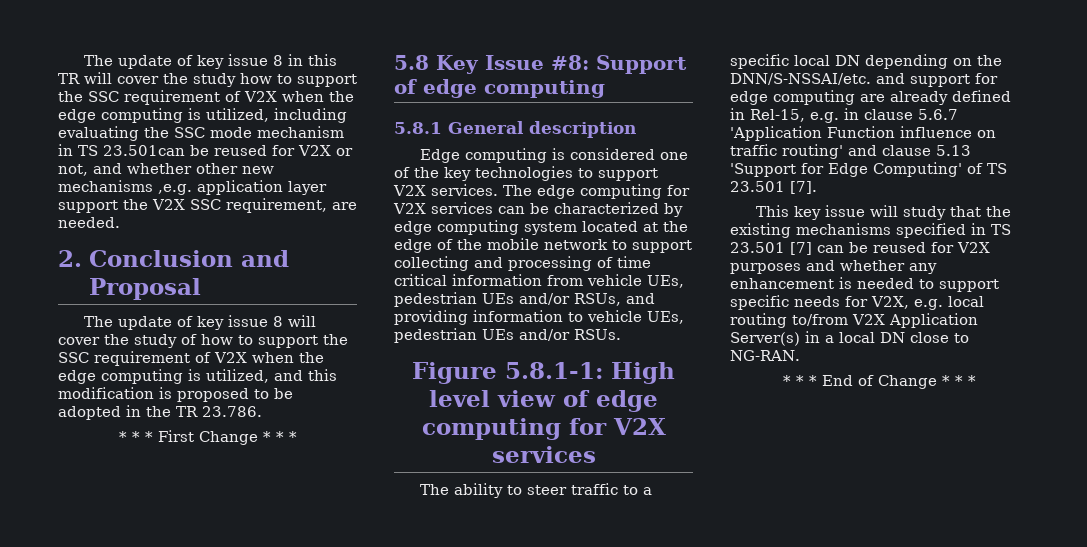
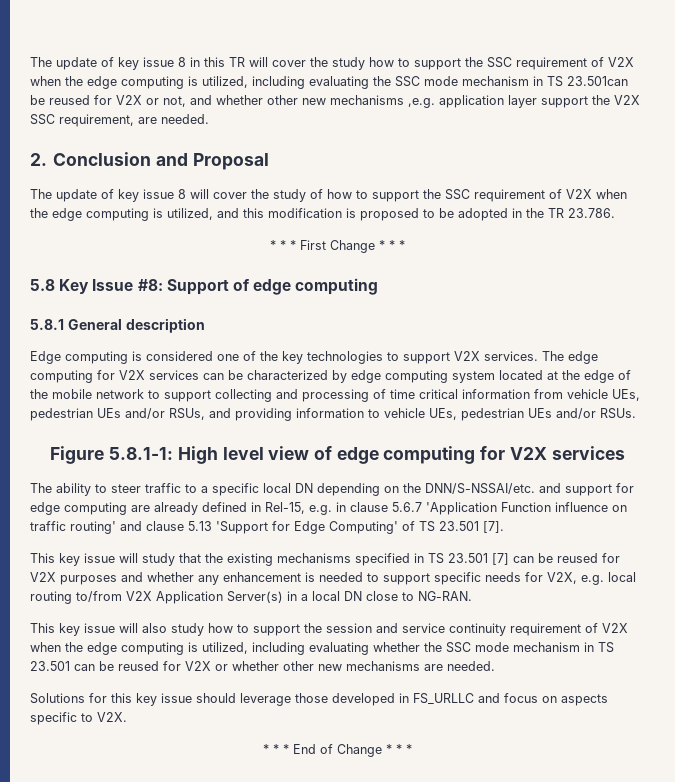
(800, 355) none -> [30,623,628,636] [30,642,614,655] [30,661,495,671] [30,693,608,706] [30,712,127,725] // This key issue will also study how to support the session and service continuity requirement of V2X when the edge computing is utilized, including evaluating whether the SSC mode mechanism in TS 23.501 can be reused for V2X or whether other new mechanisms are needed. // Solutions for this key issue should leverage those developed in FS_URLLC and focus on aspects specific to V2X.

